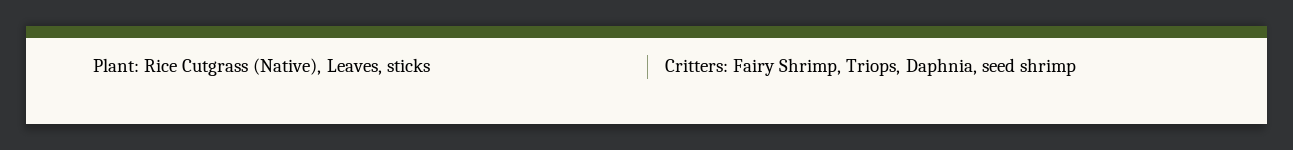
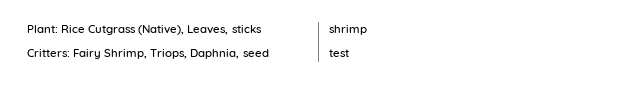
(1076, 67) none -> [329,49,349,57] // test

